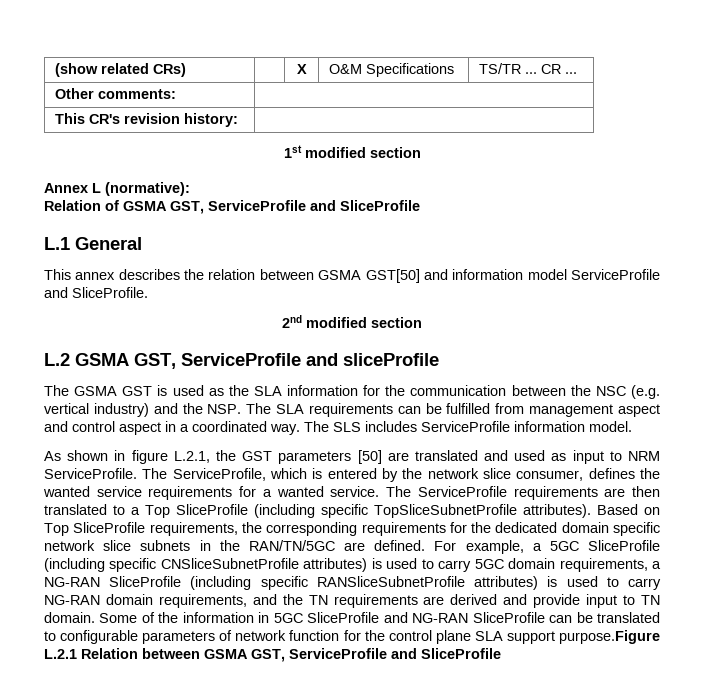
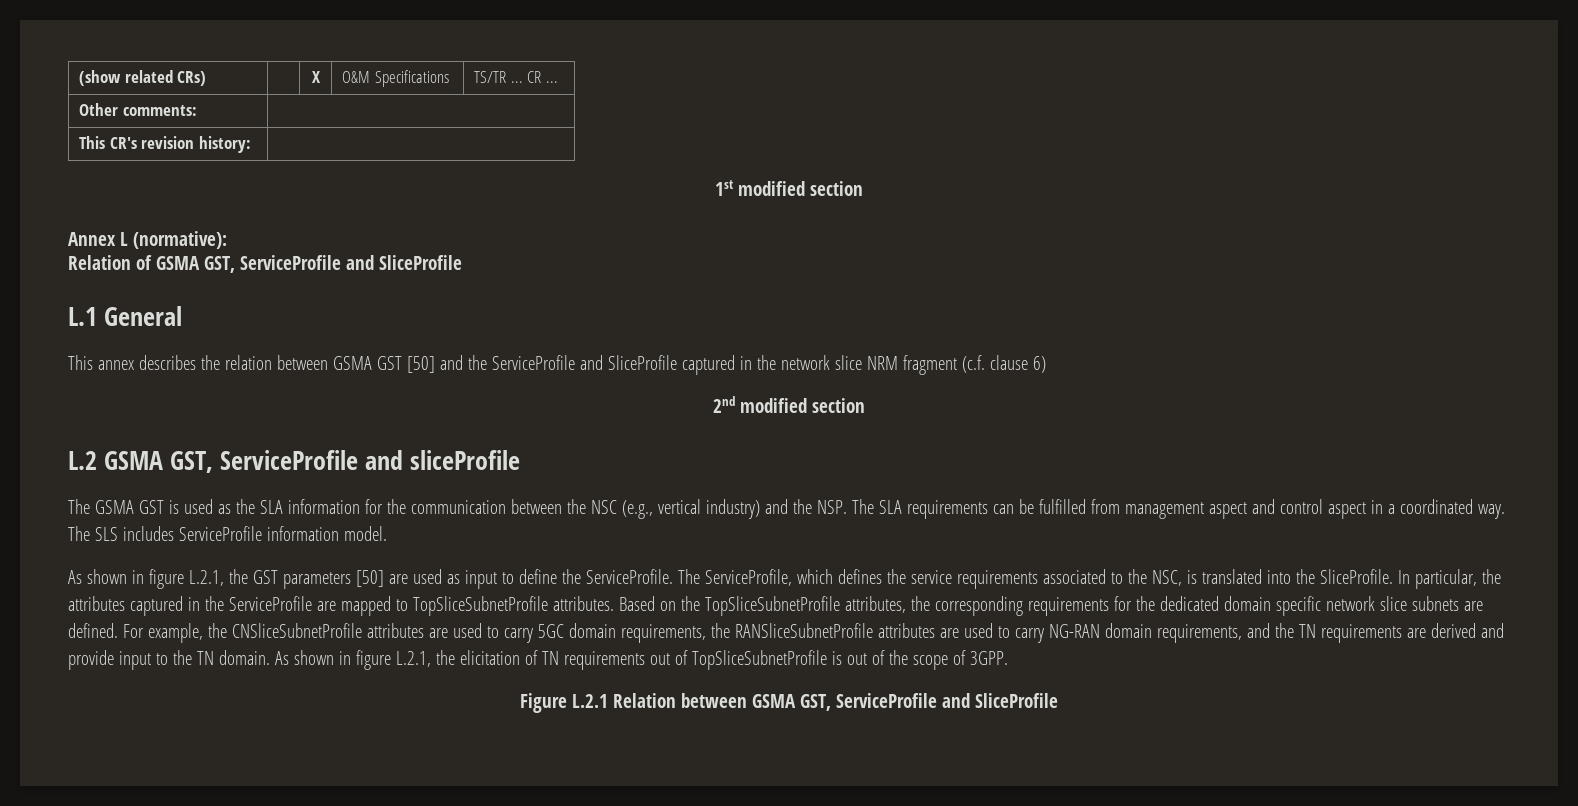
[365,269,661,283] [44,287,148,298] GST[50] and information model ServiceProfile and SliceProfile. -> [376,355,1046,375] GST [50] and the ServiceProfile and SliceProfile captured in the network slice NRM fragment (c.f. clause 6)
[630,385,660,399] (e.g. -> [621,500,653,519] (e.g.,
[414,450,509,461] translated and -> (408, 579) none
[628,451,660,461] NRM -> [518,569,581,584] define the
[312,468,584,482] is entered by the network slice consumer, -> (833, 576) none
[43,486,90,497] wanted -> (906, 576) none
[239,486,661,500] [44,504,660,518] [44,522,238,536] for a wanted service. The ServiceProfile requirements are then translated to a Top SliceProfile (including specific TopSliceSubnetProfile attributes). Based on Top SliceProfile requirements, -> [1042,569,1501,589] [68,596,906,616] associated to the NSC, is translated into the SliceProfile. In particular, the attributes captured in the ServiceProfile are mapped to TopSliceSubnetProfile attributes. Based on the TopSliceSubnetProfile attributes,
[199,540,335,551] in the RAN/TN/5GC -> (1459, 603) none
[532,540,661,551] [44,558,382,572] a 5GC SliceProfile (including specific CNSliceSubnetProfile attributes) is -> [207,623,448,638] the CNSliceSubnetProfile attributes are
[652,561,661,569] [44,576,558,590] a NG-RAN SliceProfile (including specific RANSliceSubnetProfile attributes) is -> [710,623,959,638] the RANSliceSubnetProfile attributes are
(636, 600) none -> [172,650,192,665] the
[99,612,660,623] [44,630,660,644] Some of the information in 5GC SliceProfile and NG-RAN SliceProfile can be translated to configurable parameters of network function for the control plane SLA support purpose.Figure -> [274,650,1008,670] [520,693,568,713] As shown in figure L.2.1, the elicitation of TN requirements out of TopSliceSubnetProfile is out of the scope of 3GPP. // Figure

